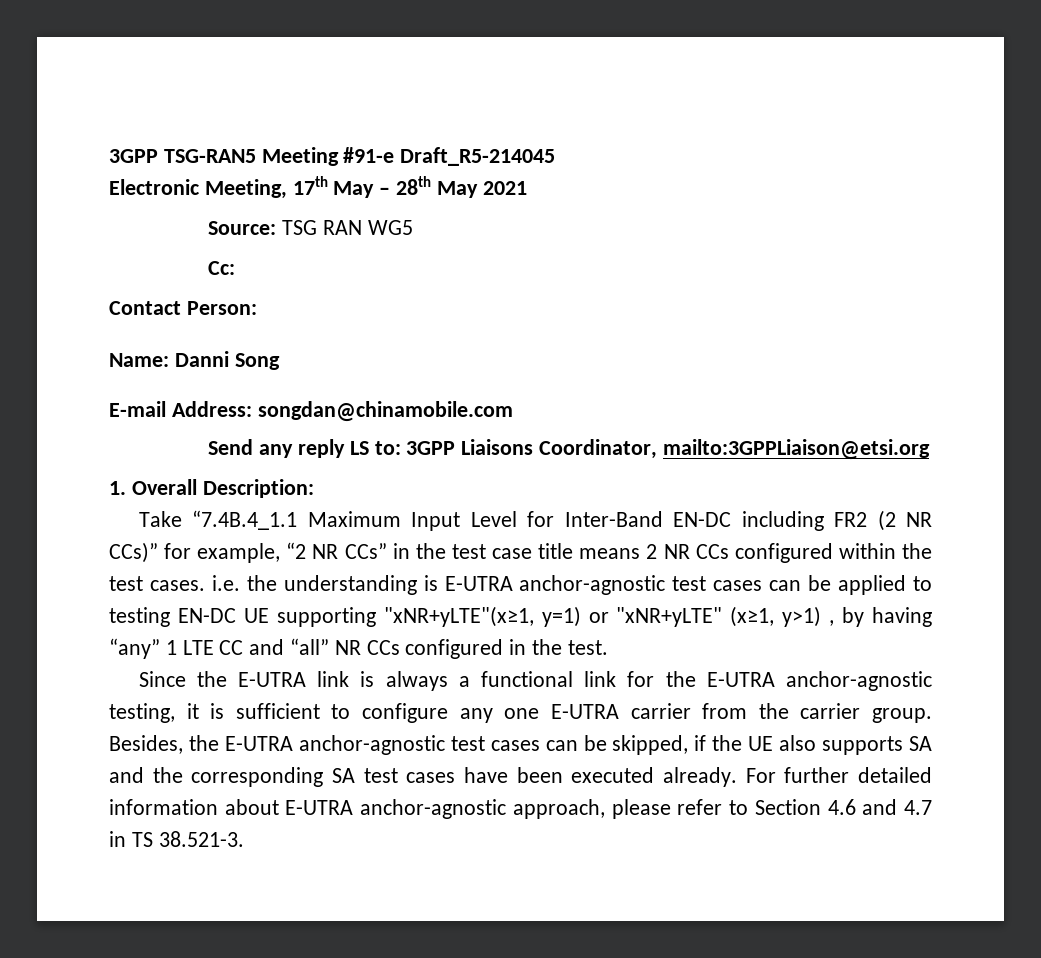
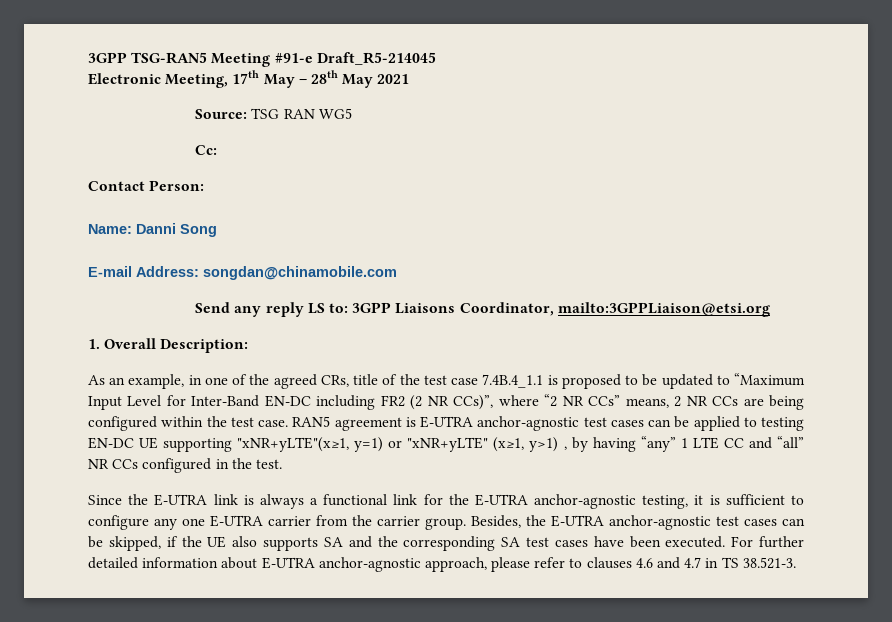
[138,510,401,530] Take “7.4B.4_1.1 Maximum -> [88,373,805,389] As an example, in one of the agreed CRs, title of the test case 7.4B.4_1.1 is proposed to be updated to “Maximum
[109,542,641,563] CCs)” for example, “2 NR CCs” in the test case title means -> [453,394,669,410] CCs)”, where “2 NR CCs” means,
(729, 551) none -> [743,395,805,410] are being
[149,575,417,595] cases. i.e. the understanding -> [258,416,402,431] case. RAN5 agreement
[571,767,737,787] executed already. -> [665,536,726,548] executed.
[754,799,821,815] Section -> [586,557,632,569] clauses

